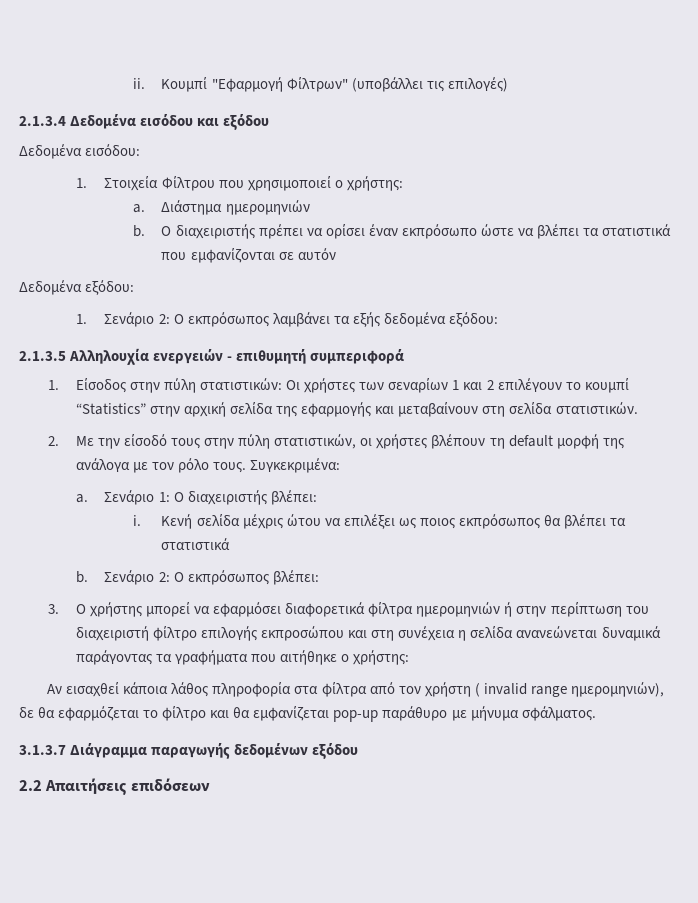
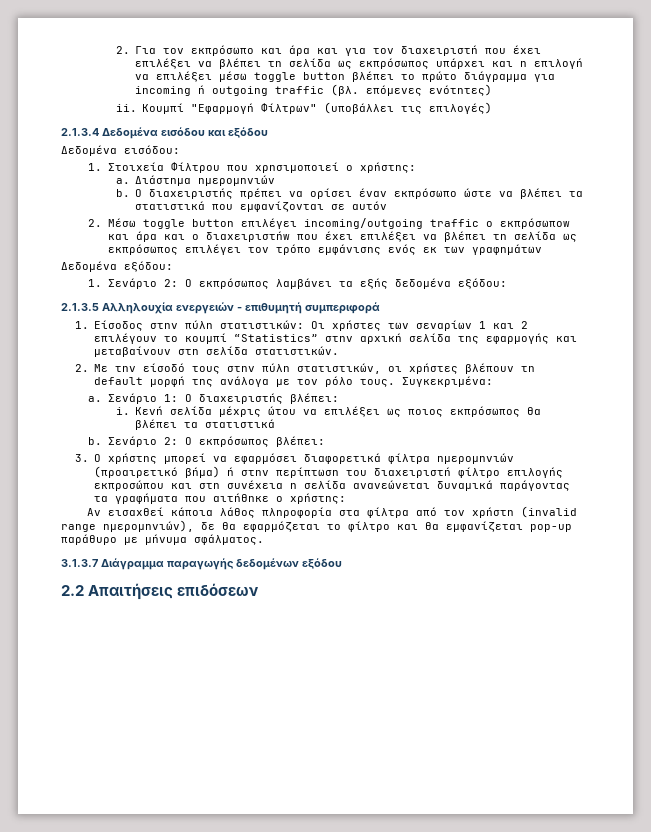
(132, 83) none -> [115,45,542,56] [135,58,584,69] [135,71,556,82] [135,84,493,96] 2. Για τον εκπρόσωπο και άρα και για τον διαχειριστή που έχει επιλέξει να βλέπει τη σελίδα ως εκπρόσωπος υπάρχει και η επιλογή να επιλέξει μέσω toggle button βλέπει το πρώτο διάγραμμα για incoming ή outgoing traffic (βλ. επόμενες ενότητες) //
(336, 254) none -> [88,218,570,229] [107,231,577,242] [107,244,542,255] // 2. Μέσω toggle button επιλέγει incoming/outgoing traffic o εκπρόσωποw και άρα και o διαχειριστήw που έχει επιλέξει να βλέπει τη σελίδα ως εκπρόσωπος επιλέγει τον τρόπο εμφάνισης ενός εκ των γραφημάτων
(501, 609) none -> [94,466,221,478] (προαιρετικό βήμα)
[474,683,527,697] ( invalid -> [521,506,578,518] (invalid

